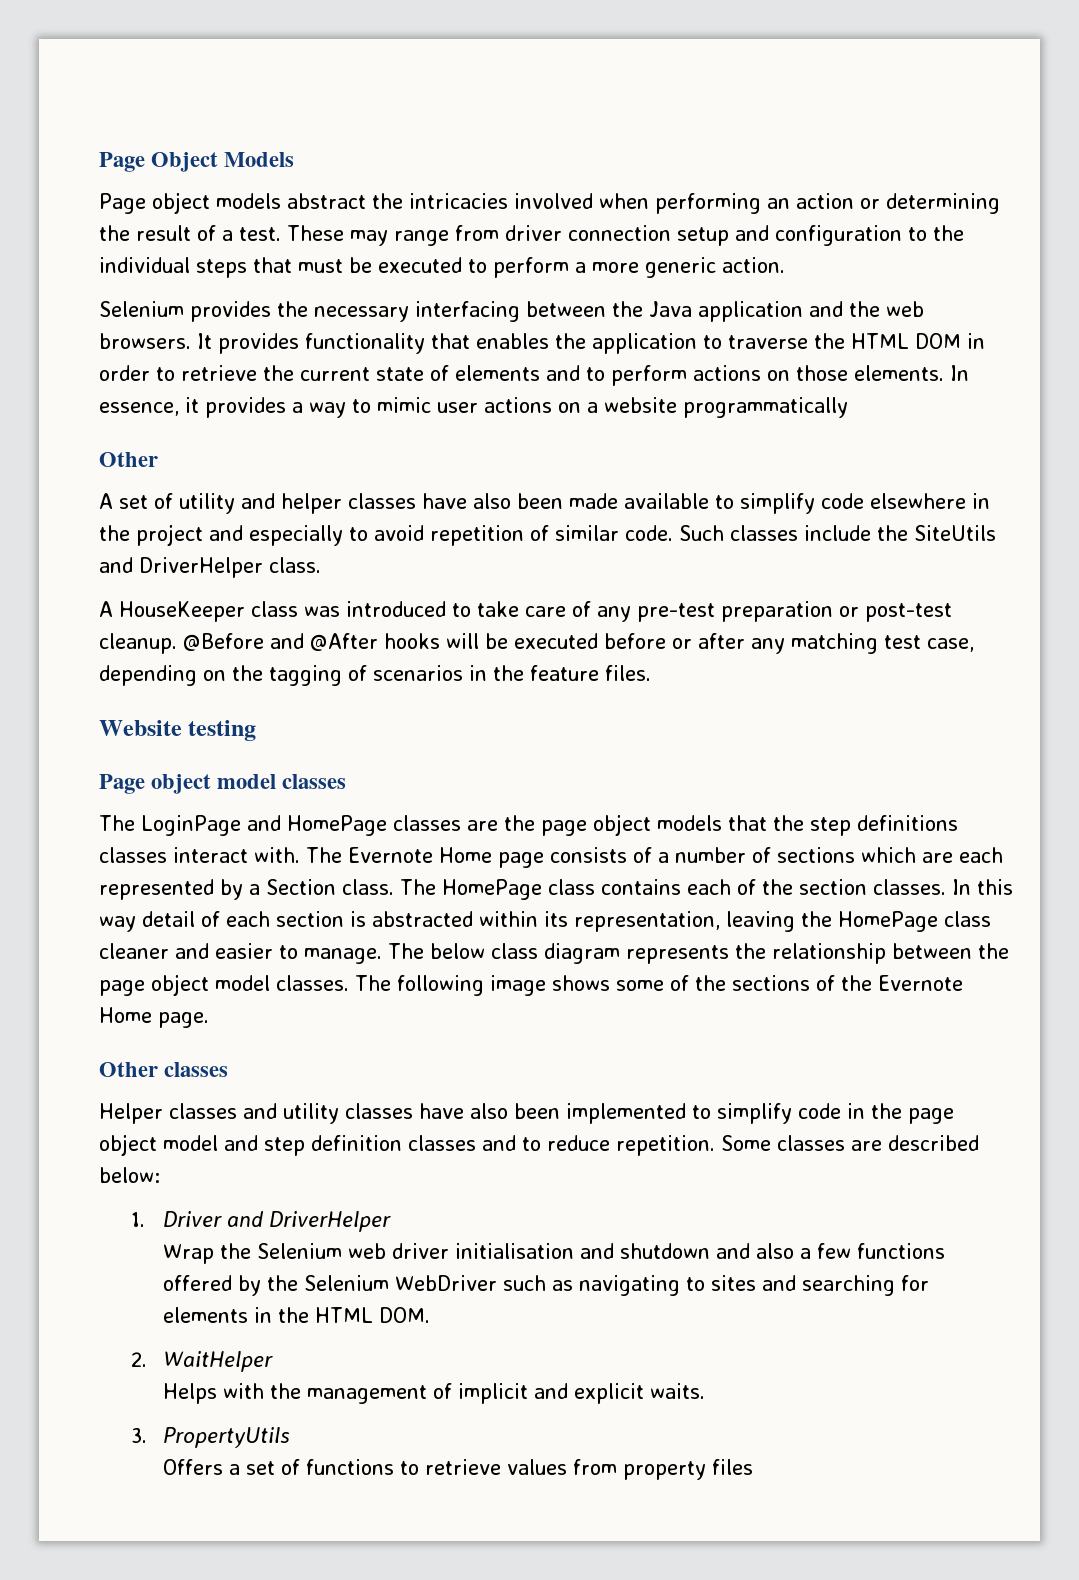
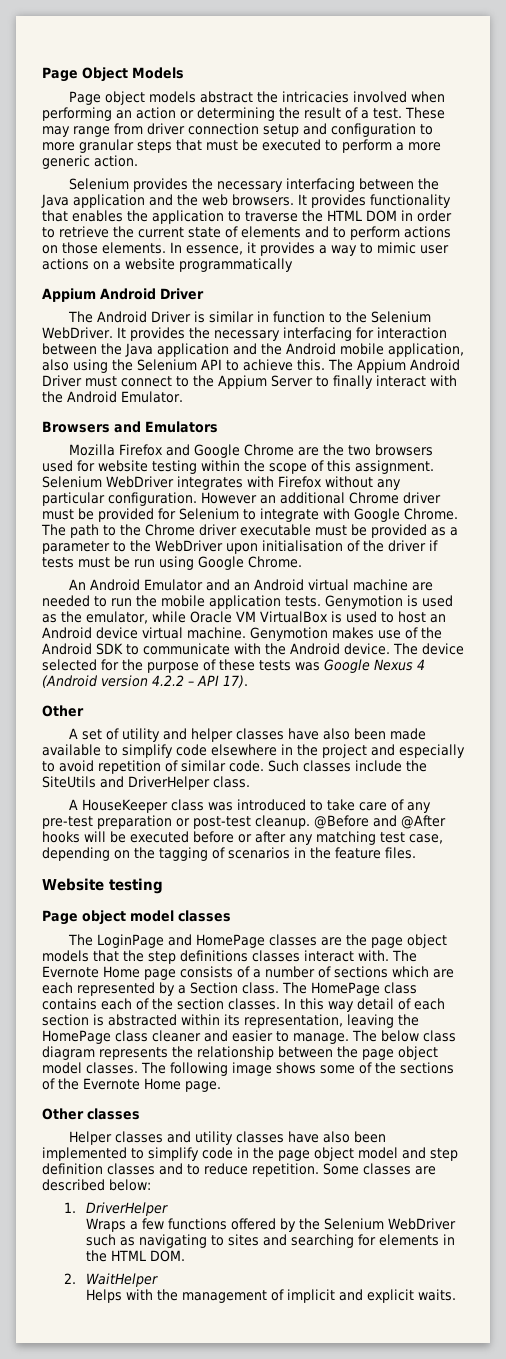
[933,225,964,241] [99,257,190,273] the individual -> [42,139,134,153] more granular
(848, 407) none -> [42,288,204,302] [67,311,431,323] [42,327,447,341] [42,343,464,357] [42,359,460,373] [42,375,457,389] [42,391,183,403] [42,421,218,433] [68,444,433,458] [42,460,434,474] [42,476,401,490] [42,492,441,506] [42,508,458,522] [41,524,458,538] [42,540,438,554] [42,556,302,570] [68,579,433,591] [42,595,453,609] [42,611,446,624] [42,627,442,641] [42,643,464,655] [42,659,425,673] [42,675,248,688] // Appium Android Driver // The Android Driver is similar in function to the Selenium WebDriver. It provides the necessary interfacing for interaction between the Java application and the Android mobile application, also using the Selenium API to achieve this. The Appium Android Driver must connect to the Appium Server to finally interact with the Android Emulator. // Browsers and Emulators // Mozilla Firefox and Google Chrome are the two browsers used for website testing within the scope of this assignment. Selenium WebDriver integrates with Firefox without any particular configuration. However an additional Chrome driver must be provided for Selenium to integrate with Google Chrome. The path to the Chrome driver executable must be provided as a parameter to the WebDriver upon initialisation of the driver if tests must be run using Google Chrome. // An Android Emulator and an Android virtual machine are needed to run the mobile application tests. Genymotion is used as the emulator, while Oracle VM VirtualBox is used to host an Android device virtual machine. Genymotion makes use of the Android SDK to communicate with the Android device. The device selected for the purpose of these tests was Google Nexus 4 (Android version 4.2.2 – API 17).
[162,1211,263,1227] Driver and -> (76, 1207) none
[162,1243,794,1264] Wrap the Selenium web driver initialisation and shutdown and also -> [85,1218,126,1232] Wraps
[130,1427,290,1448] [162,1459,753,1480] // 3. PropertyUtils // Offers a set of functions to retrieve values from property files -> (456, 1295) none

